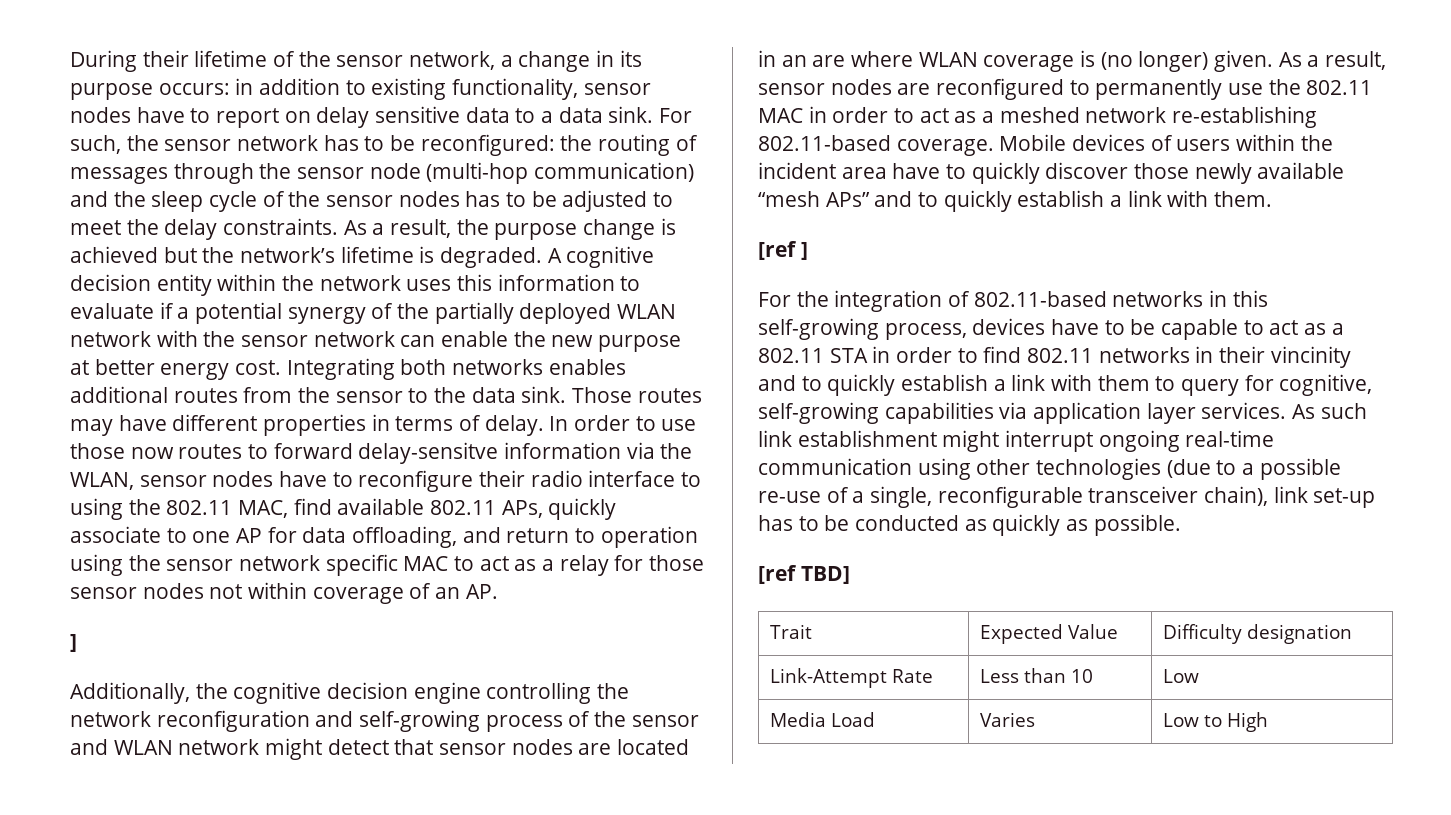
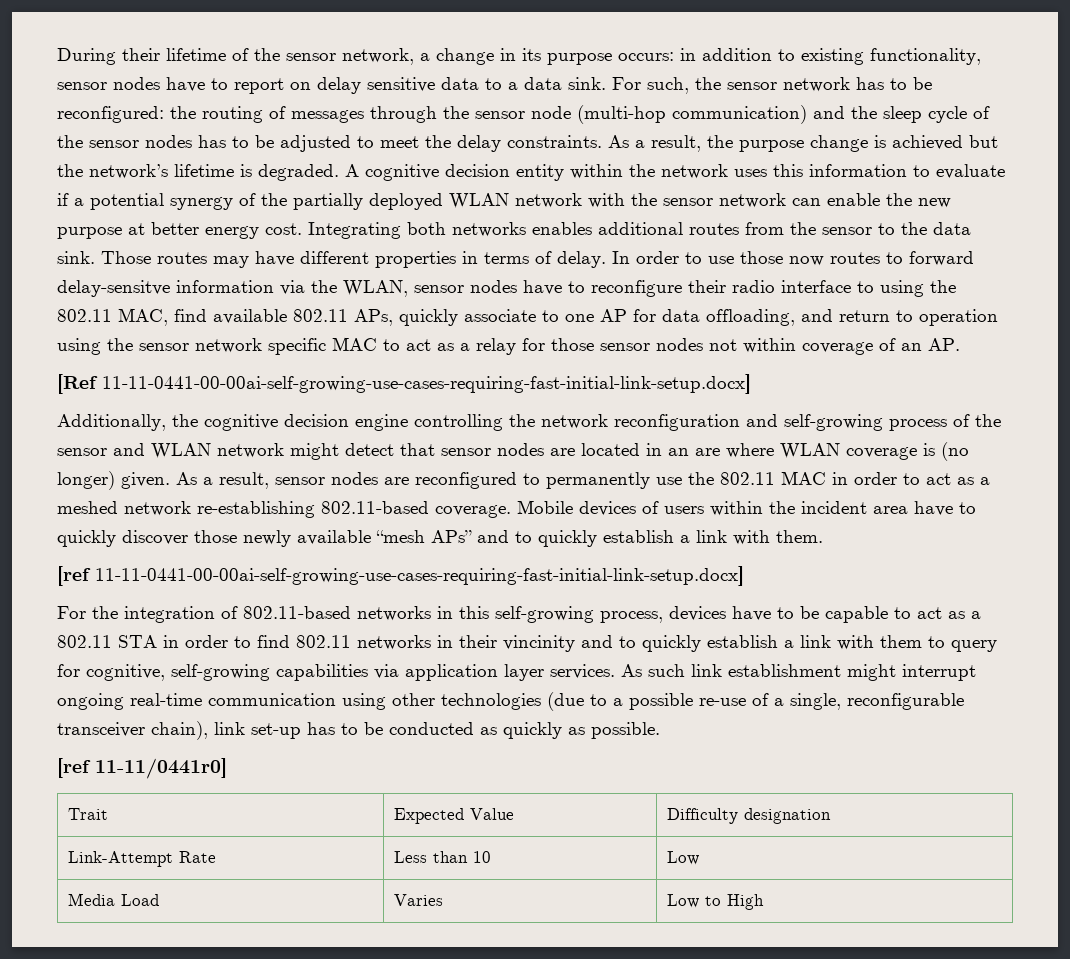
[70,634,77,652] ] -> [57,374,751,394] [Ref 11-11-0441-00-00ai-self-growing-use-cases-requiring-fast-initial-link-setup.docx]
[800,242,808,260] ] -> [95,566,744,586] 11-11-0441-00-00ai-self-growing-use-cases-requiring-fast-initial-link-setup.docx]
[800,566,850,584] TBD] -> [95,758,227,779] 11-11/0441r0]

